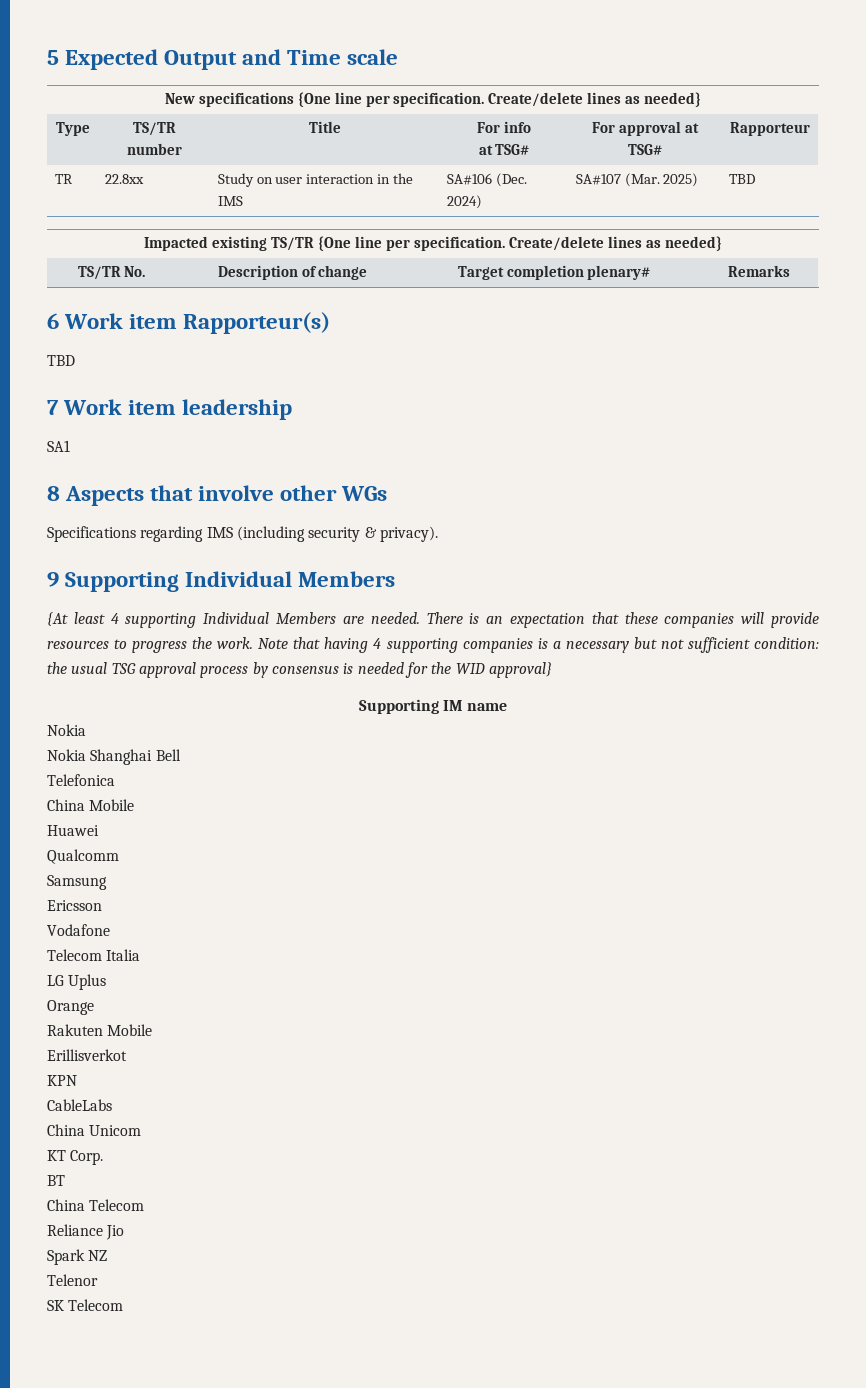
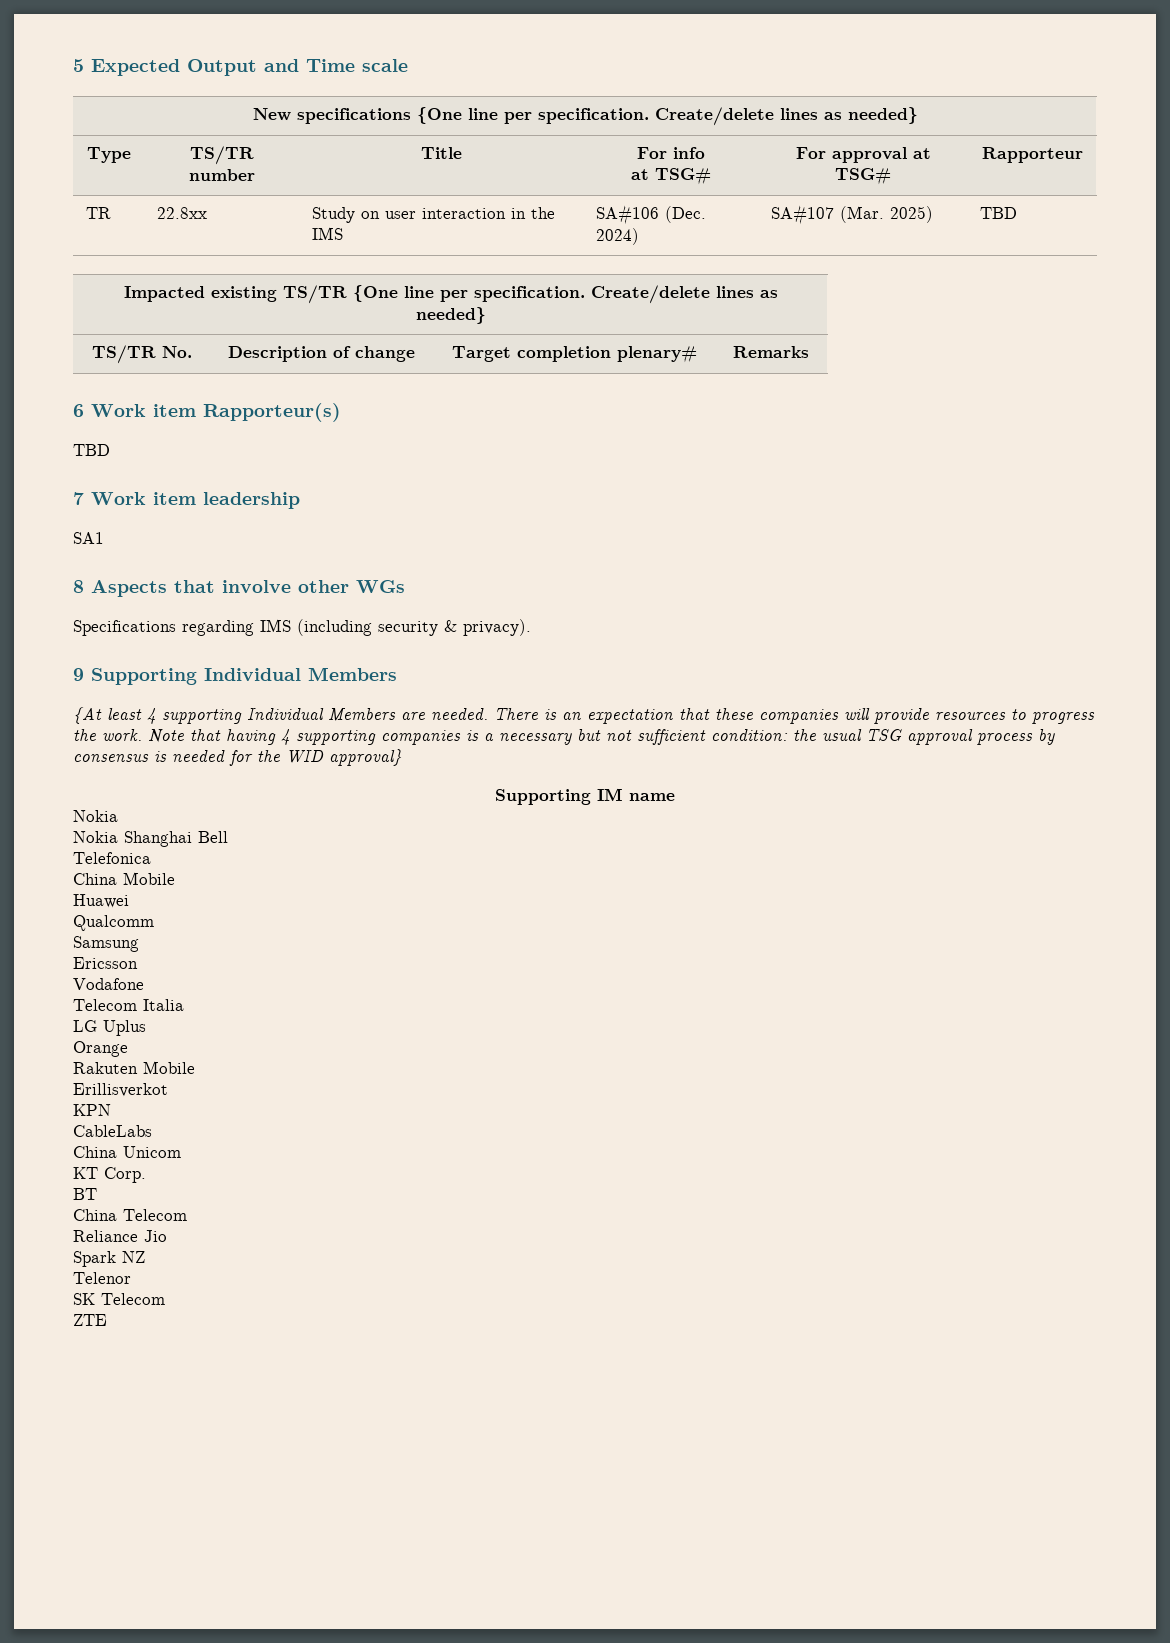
(124, 1305) none -> [73,1314,107,1326] // ZTE

